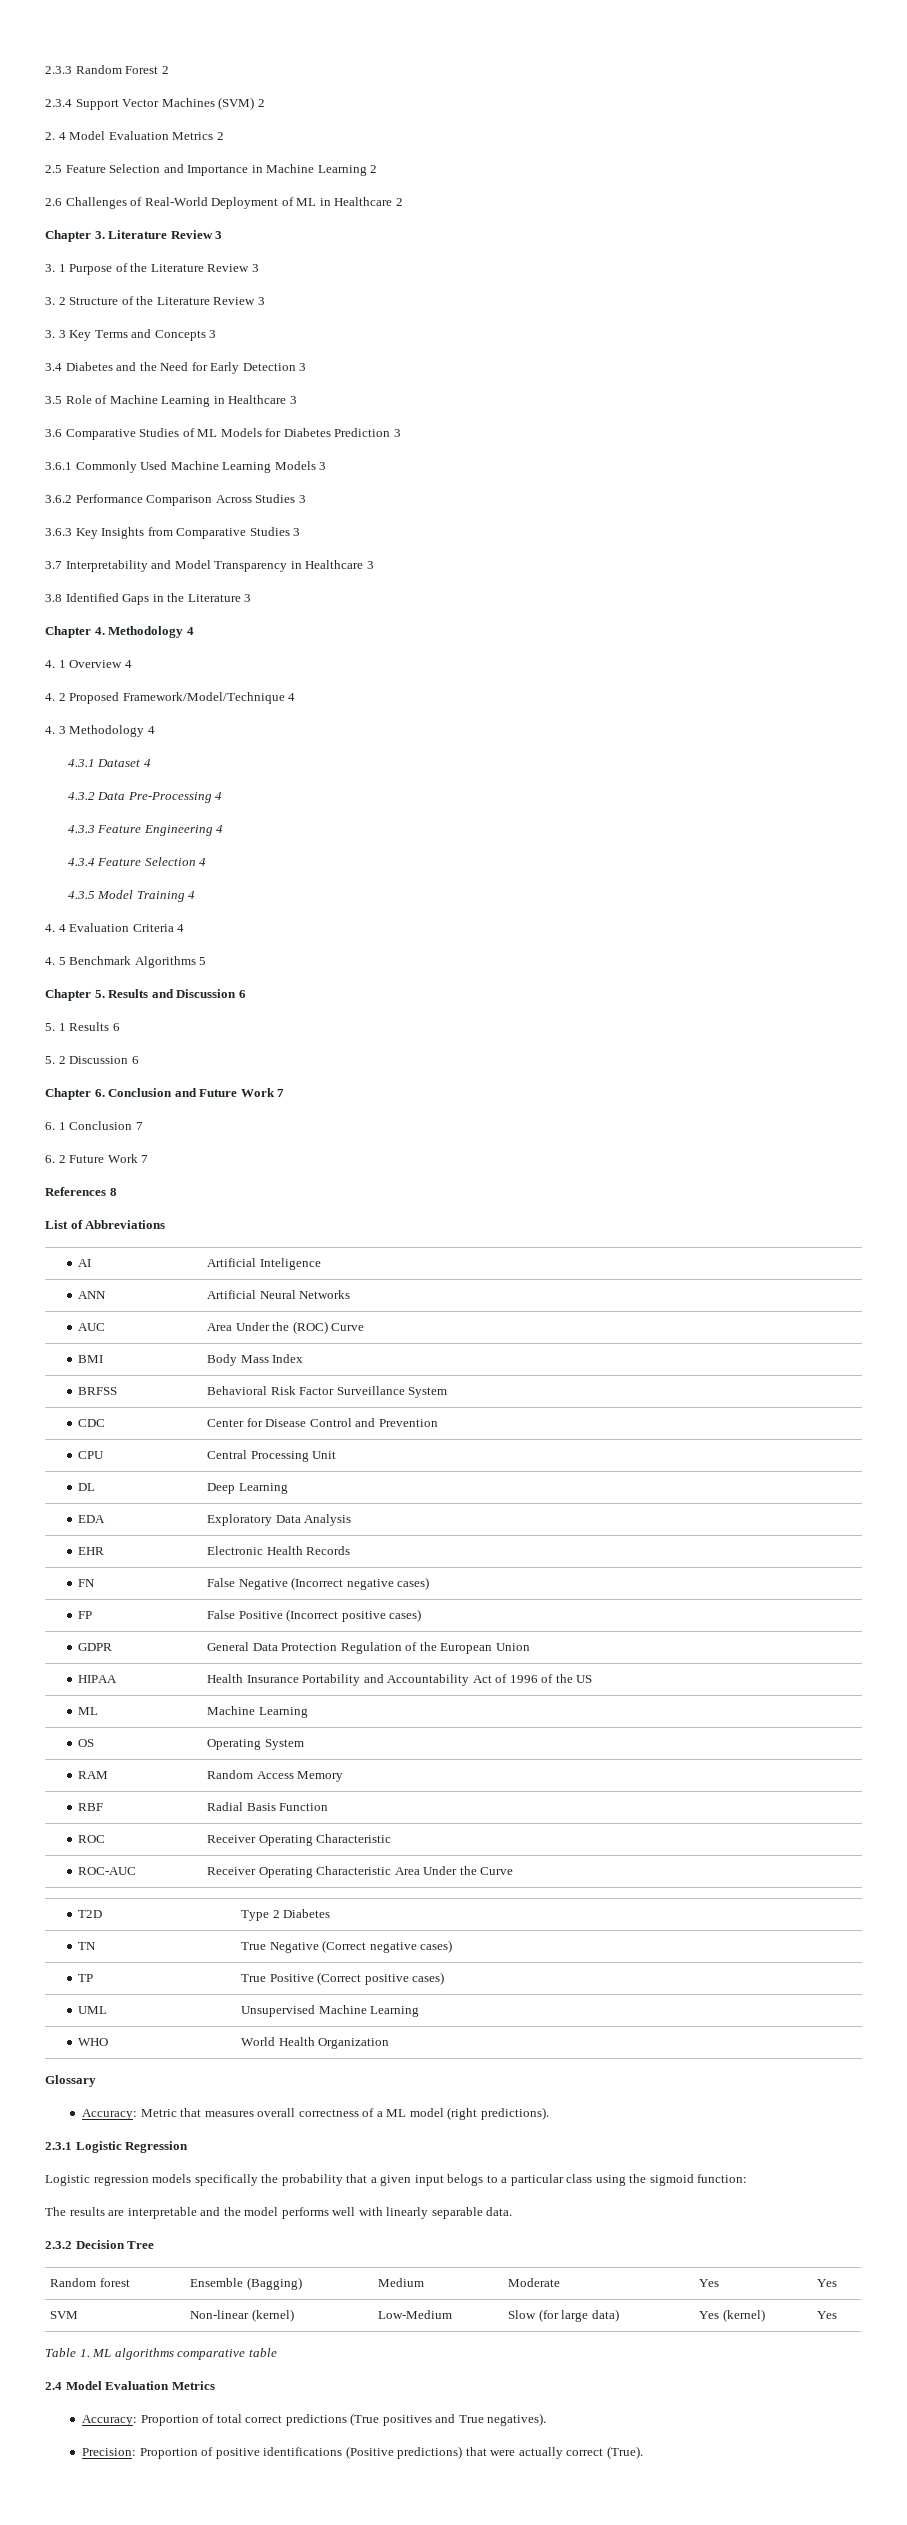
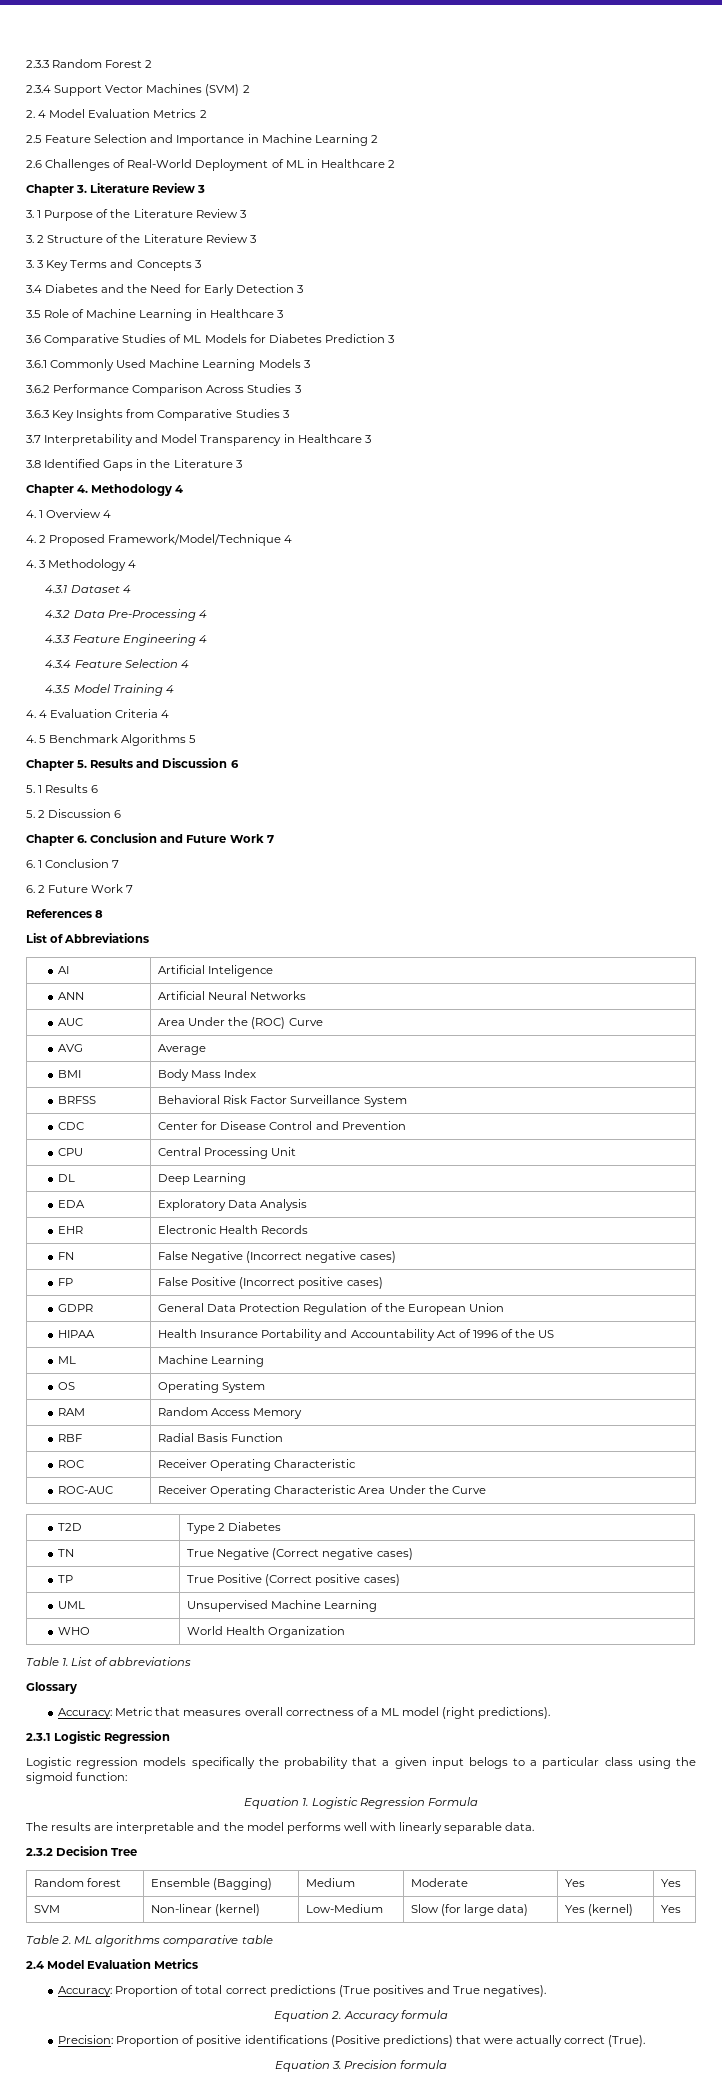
(365, 1327) none -> [58,1044,84,1052] [158,1044,207,1055] // AVG | Average
(390, 2043) none -> [26,1657,192,1666] // Table 1. List of abbreviations
(748, 2178) none -> [244,1797,478,1809] // Equation 1. Logistic Regression Formula
[79,2349,90,2357] 1. -> [61,1936,72,1944] 2.
(547, 2419) none -> [274,2010,448,2022] // Equation 2. Accuracy formula
(643, 2452) none -> [274,2060,448,2072] // Equation 3. Precision formula

